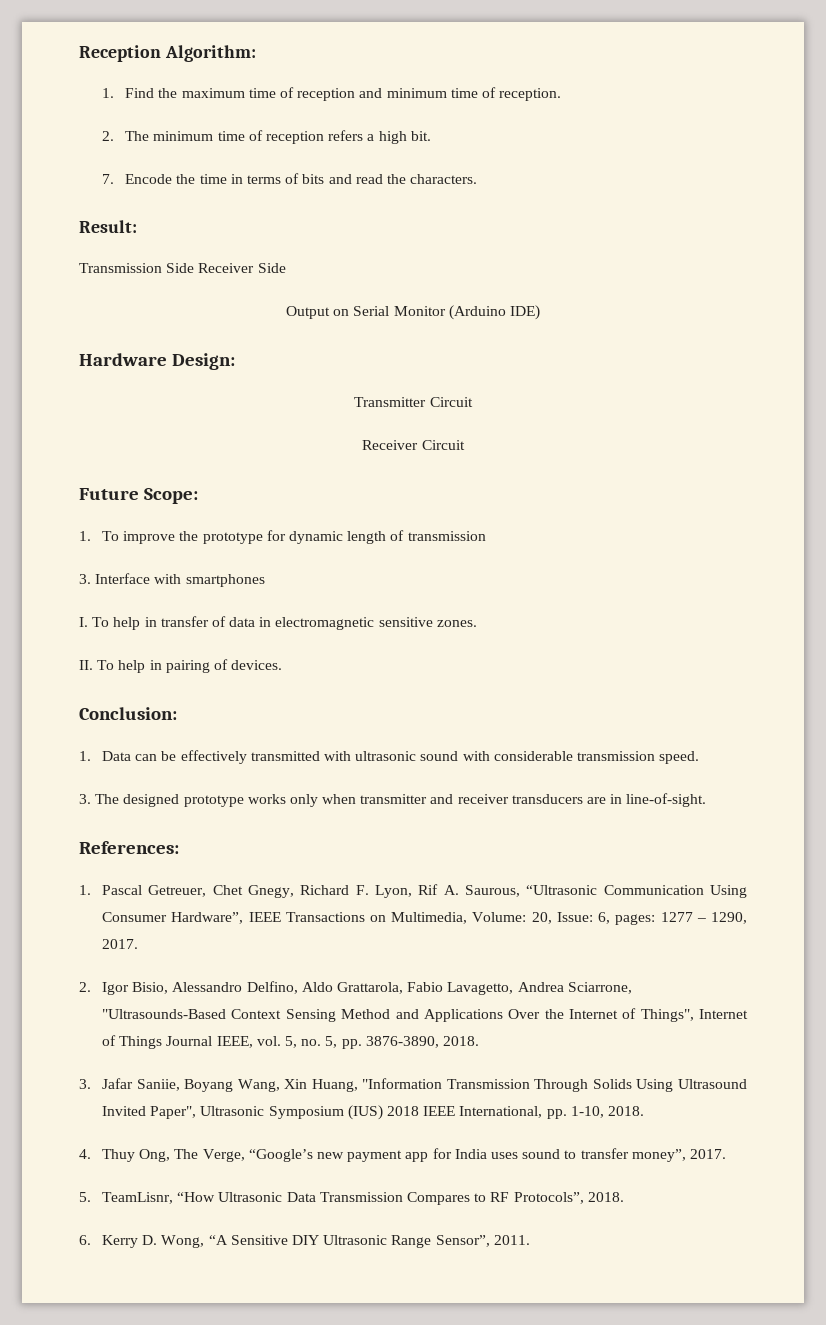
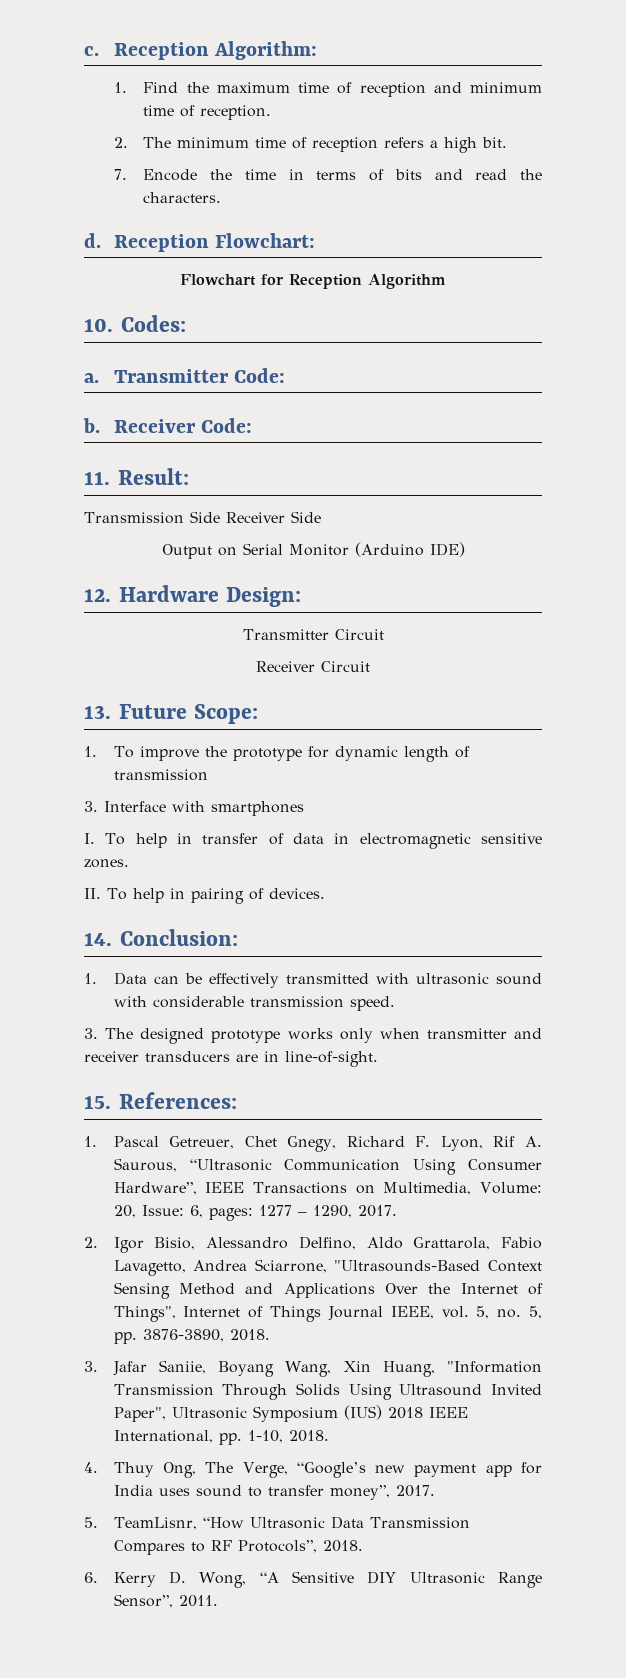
(79, 53) none -> [84,46,99,56] c.
(478, 179) none -> [84,233,315,252] [180,274,446,289] [84,315,186,332] [84,368,285,383] [83,418,252,433] [84,472,110,485] d. Reception Flowchart: // Flowchart for Reception Algorithm // 10. Codes: // a. Transmitter Code: // b. Receiver Code: // 11.
(540, 312) none -> [84,589,111,602] 12.
(465, 445) none -> [84,705,111,719] 13.
(283, 665) none -> [84,933,112,946] 14.
(707, 800) none -> [84,1096,111,1109] 15.

